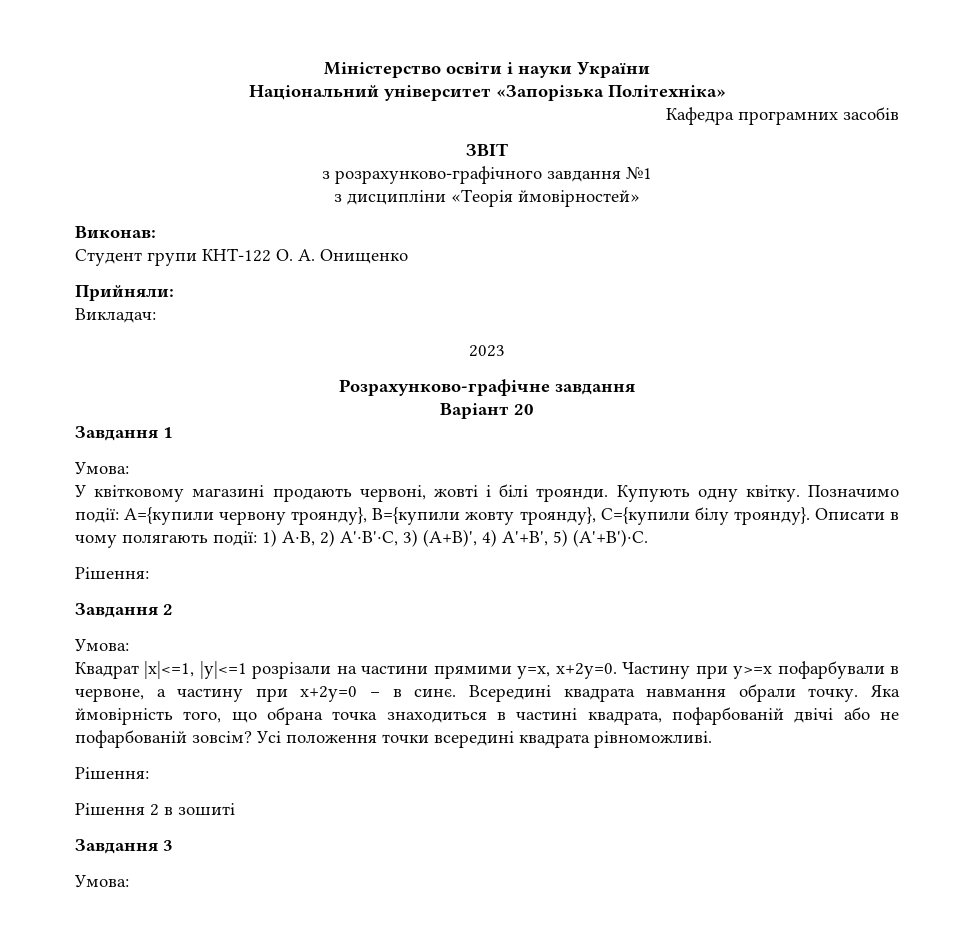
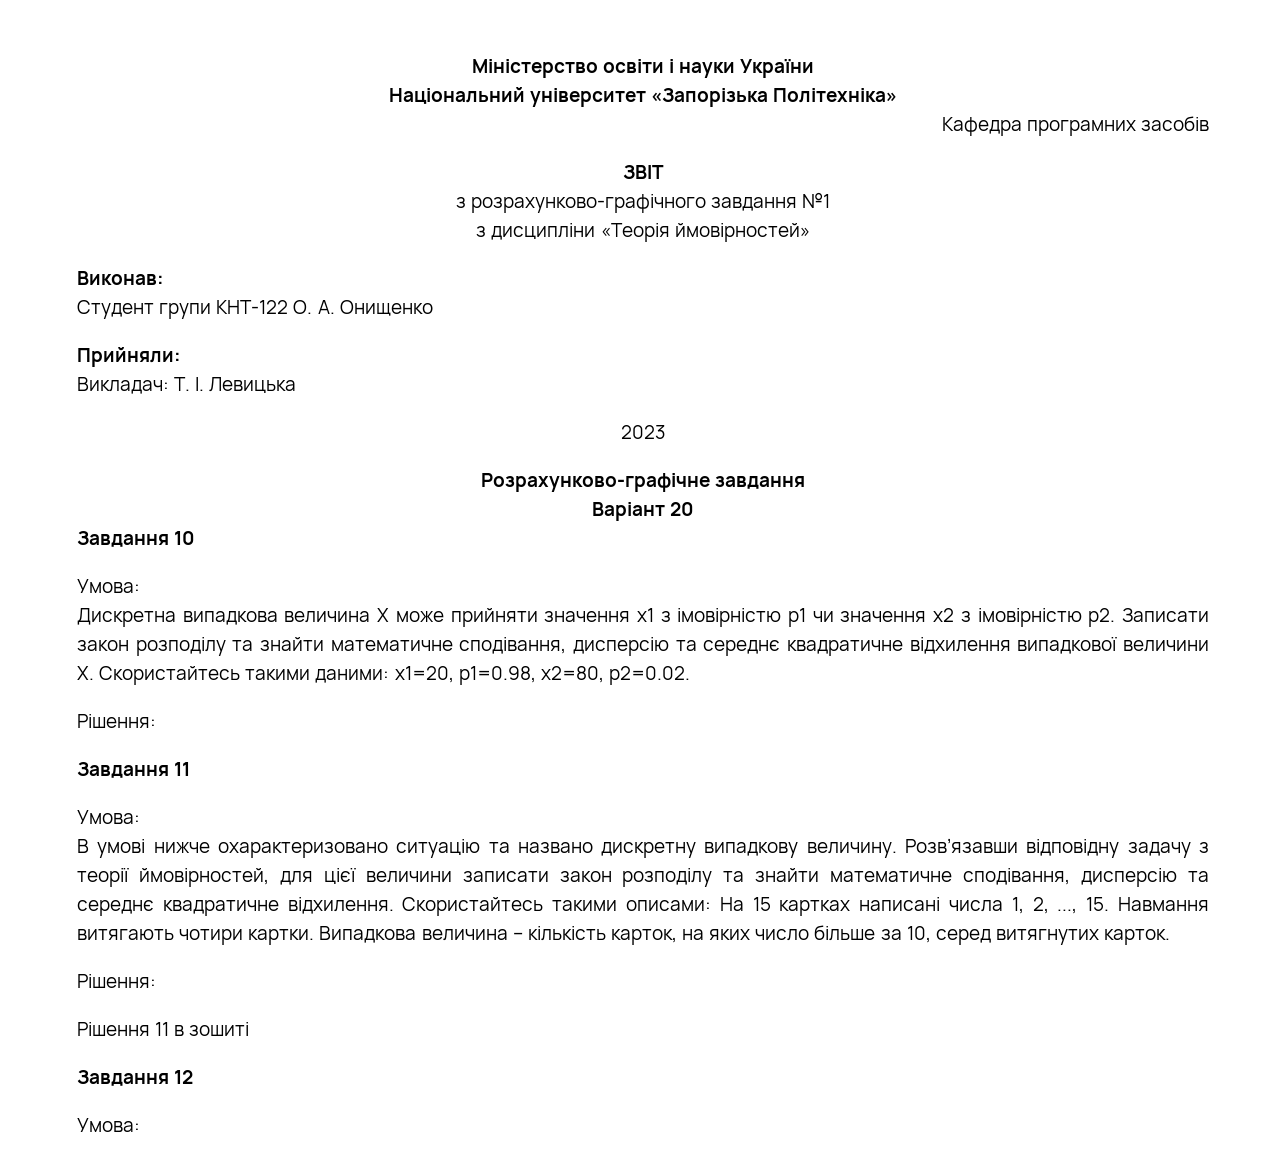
(156, 315) none -> [174,377,297,393] Т. І. Левицька
[163,427,173,438] [74,462,129,475] [74,484,899,502] [75,507,900,525] [75,529,648,548] 1 // Умова: // У квітковому магазині продають червоні, жовті і білі троянди. Купують одну квітку. Позначимо події: А={купили червону троянду}, В={купили жовту троянду}, С={купили білу троянду}. Описати в чому полягають події: 1) A∙B, 2) A'∙B'∙C, 3) (A+B)', 4) A'+B', 5) (A'+B')∙C. -> [174,531,196,545] [77,579,140,593] [77,608,1210,627] [77,637,1209,656] [77,666,690,685] 10 // Умова: // Дискретна випадкова величина X може прийняти значення x1 з імовірністю p1 чи значення x2 з імовірністю p2. Записати закон розподілу та знайти математичне сподівання, дисперсію та середнє квадратичне відхилення випадкової величини X. Скористайтесь такими даними: x1=20, p1=0.98, x2=80, p2=0.02.
[163,604,173,615] [74,639,129,652] [75,661,899,679] [75,684,901,702] [75,707,900,725] [75,730,712,748] 2 // Умова: // Квадрат |x|<=1, |y|<=1 розрізали на частини прямими y=x, x+2y=0. Частину при y>=x пофарбували в червоне, а частину при x+2y=0 – в синє. Всередині квадрата навмання обрали точку. Яка ймовірність того, що обрана точка знаходиться в частині квадрата, пофарбованій двічі або не пофарбованій зовсім? Усі положення точки всередині квадрата рівноможливі. -> [174,762,191,776] [77,810,140,824] [77,838,1209,858] [77,868,1209,887] [77,897,1209,916] [77,925,1171,945] 11 // Умова: // В умові нижче охарактеризовано ситуацію та названо дискретну випадкову величину. Розв’язавши відповідну задачу з теорії ймовірностей, для цієї величини записати закон розподілу та знайти математичне сподівання, дисперсію та середнє квадратичне відхилення. Скористайтесь такими описами: На 15 картках написані числа 1, 2, ..., 15. Навмання витягають чотири картки. Випадкова величина – кількість карток, на яких число більше за 10, серед витягнутих карток.
[150,804,159,816] 2 -> [155,1022,170,1036] 11
[163,840,173,851] 3 -> [174,1070,194,1084] 12

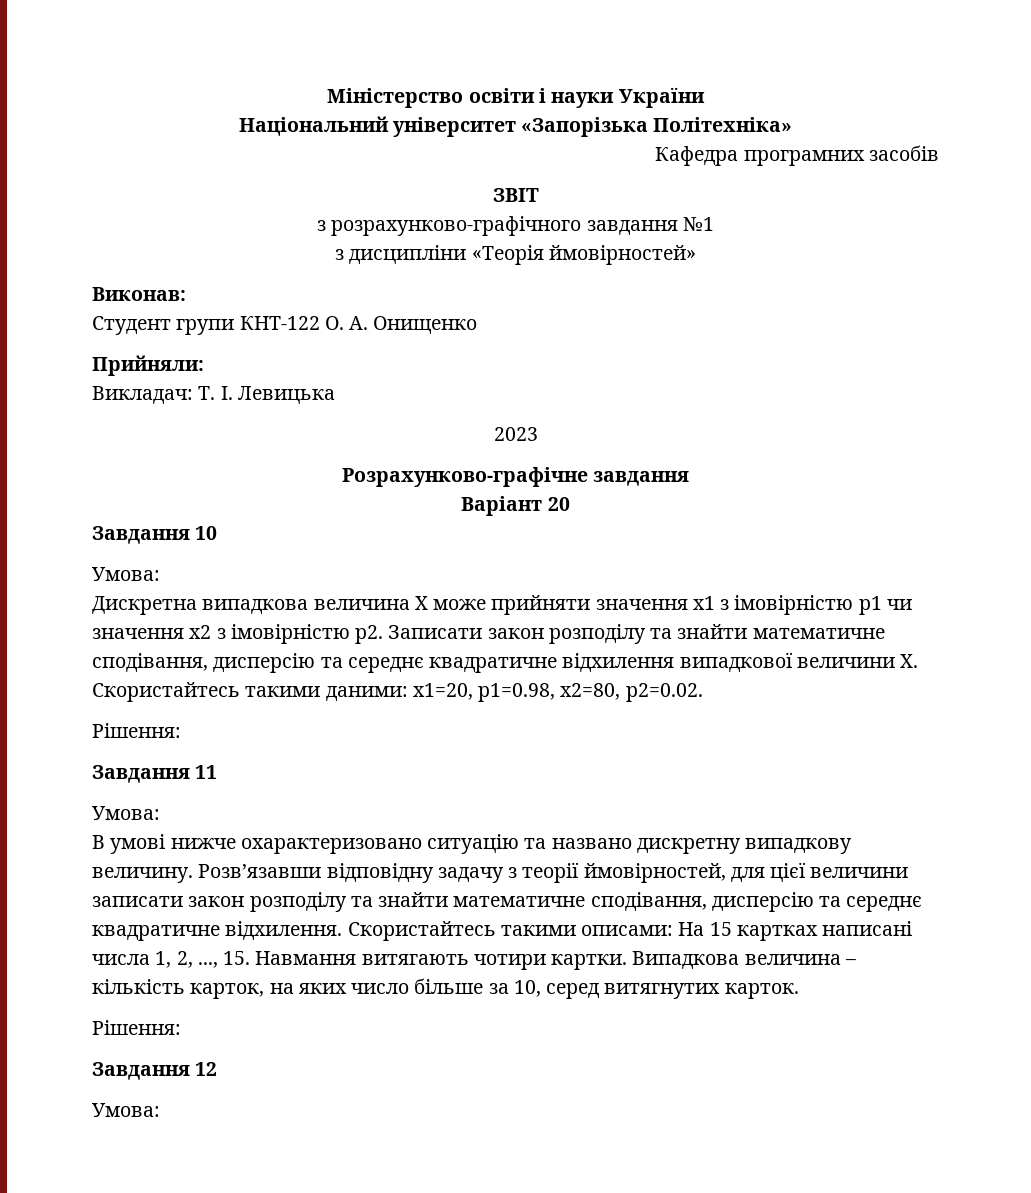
[77,1022,250,1036] // Рішення 11 в зошиті -> (181, 1027) none

